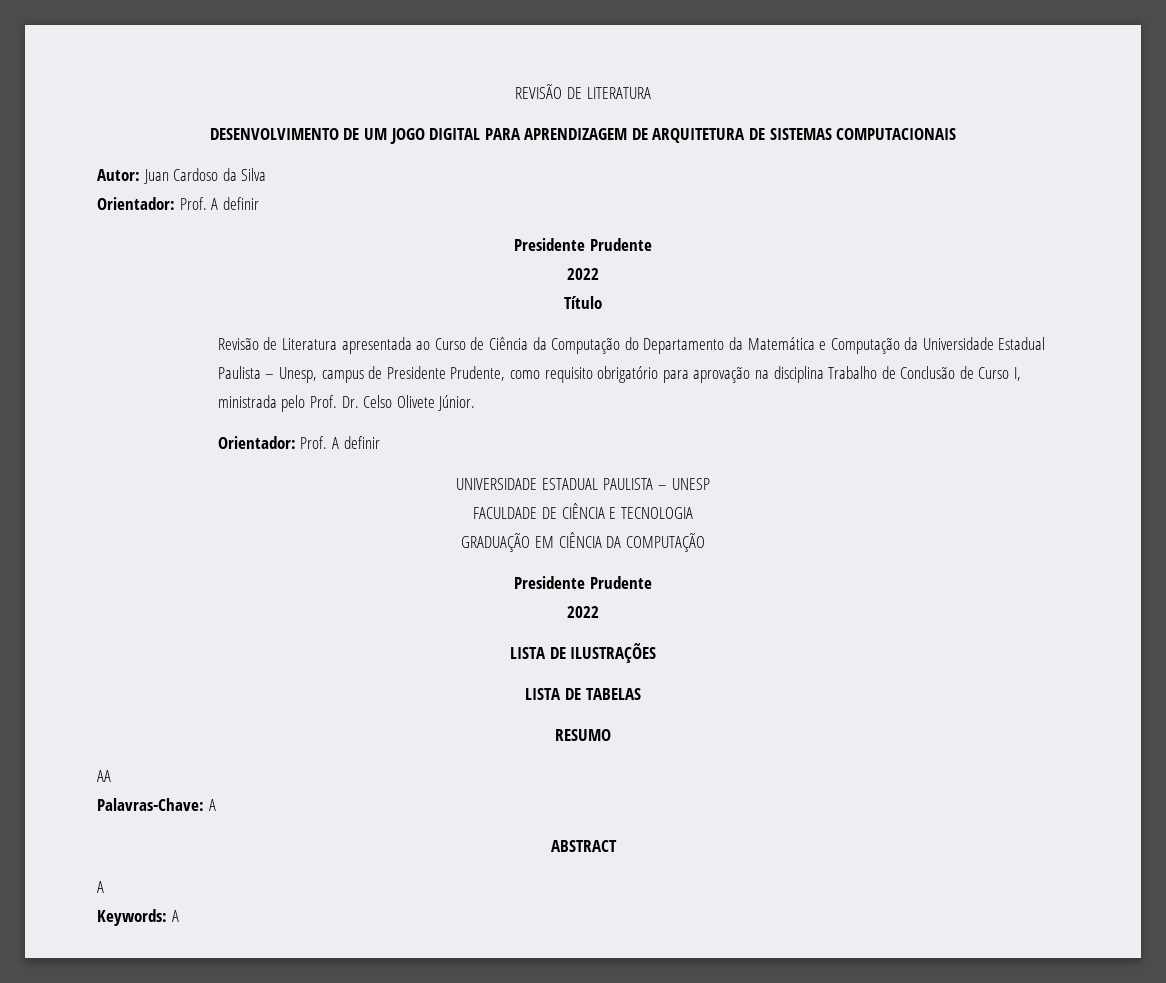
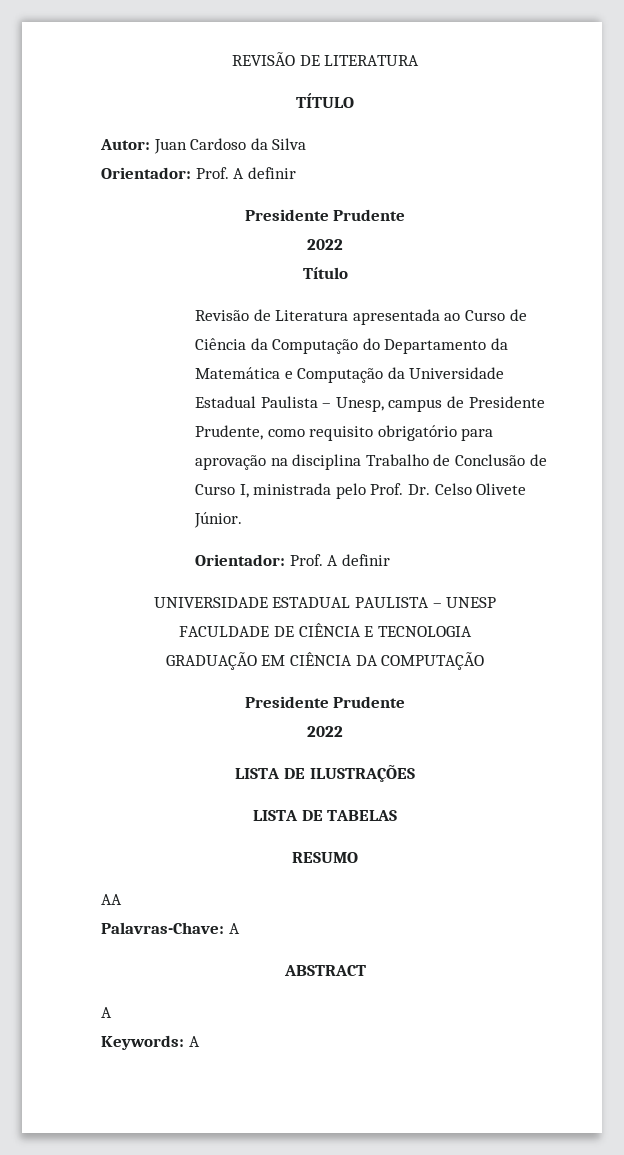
[209,128,957,144] DESENVOLVIMENTO DE UM JOGO DIGITAL PARA APRENDIZAGEM DE ARQUITETURA DE SISTEMAS COMPUTACIONAIS -> [296,93,354,108] TÍTULO

